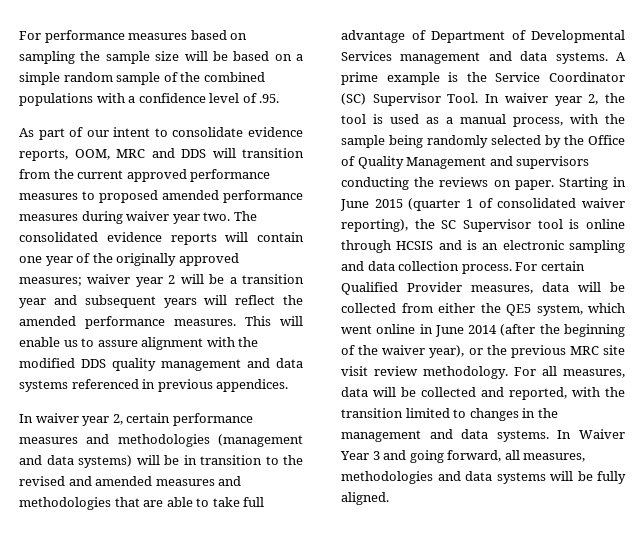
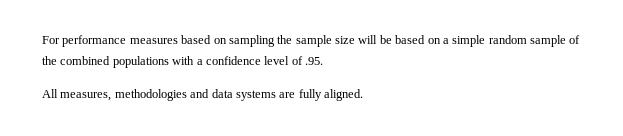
[19,127,303,140] [19,148,304,161] [19,169,271,182] [19,190,303,203] [19,211,257,224] [19,232,304,245] [19,253,239,266] [19,274,304,287] [19,295,304,308] [19,316,303,329] [19,337,259,350] [19,358,303,371] [19,379,289,392] [19,413,253,426] [19,434,303,447] [19,455,303,468] [19,476,242,486] [19,497,265,510] [341,30,625,43] [341,51,626,64] [341,72,625,85] [341,93,625,106] [341,114,625,127] [341,135,625,148] [341,156,590,169] [341,177,626,190] [340,198,625,211] [341,219,625,232] [341,240,625,253] [341,261,585,274] [341,282,625,295] [341,303,625,316] [341,324,625,337] [341,345,625,358] [341,366,625,379] [341,387,625,400] [341,408,558,421] [341,429,625,442] [340,450,520,463] As part of our intent to consolidate evidence reports, OOM, MRC and DDS will transition from the current approved performance measures to proposed amended performance measures during waiver year two. The consolidated evidence reports will contain one year of the originally approved measures; waiver year 2 will be a transition year and subsequent years will reflect the amended performance measures. This will enable us to assure alignment with the modified DDS quality management and data systems referenced in previous appendices. // In waiver year 2, certain performance measures and methodologies (management and data systems) will be in transition to the revised and amended measures and methodologies that are able to take full advantage of Department of Developmental Services management and data systems. A prime example is the Service Coordinator (SC) Supervisor Tool. In waiver year 2, the tool is used as a manual process, with the sample being randomly selected by the Office of Quality Management and supervisors conducting the reviews on paper. Starting in June 2015 (quarter 1 of consolidated waiver reporting), the SC Supervisor tool is online through HCSIS and is an electronic sampling and data collection process. For certain Qualified Provider measures, data will be collected from either the QE5 system, which went online in June 2014 (after the beginning of the waiver year), or the previous MRC site visit review methodology. For all measures, data will be collected and reported, with the transition limited to changes in the management and data systems. In Waiver Year 3 and going forward, all -> [42,89,58,98] All
[550,471,593,481] will be -> [279,92,296,98] are

